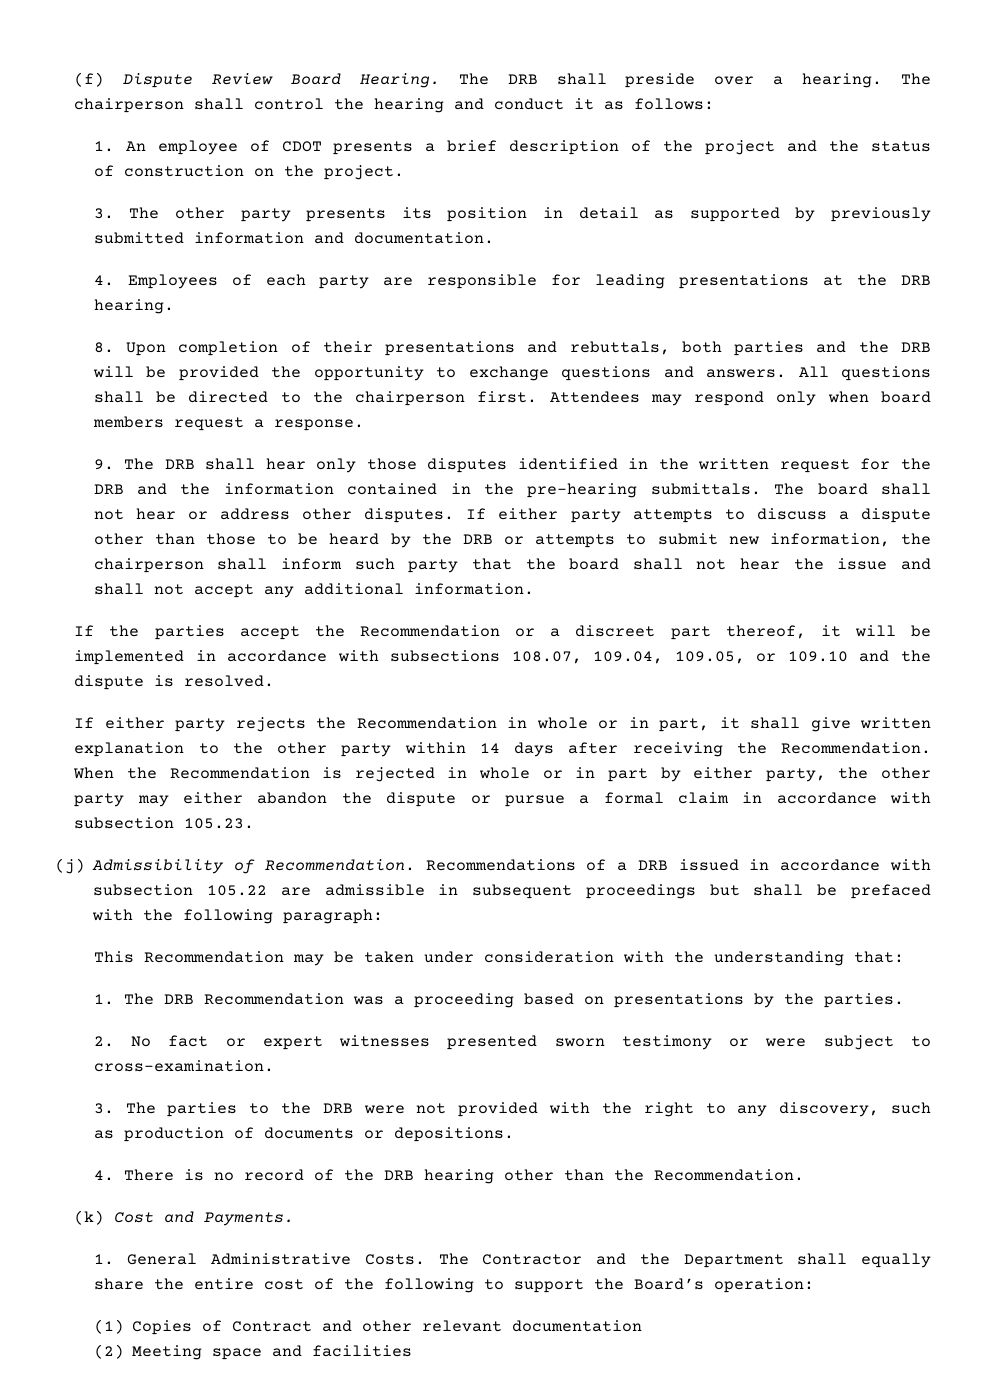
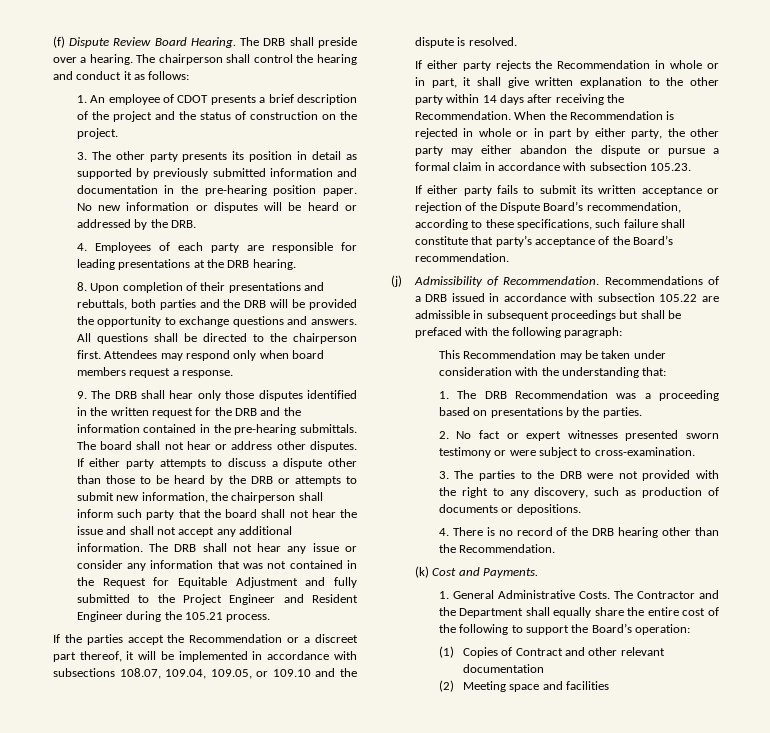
[353,232,494,244] documentation. -> [76,185,357,196] [76,202,357,213] [76,219,196,230] documentation in the pre-hearing position paper. No new information or disputes will be heard or addressed by the DRB.
(534, 589) none -> [149,543,357,554] [76,560,357,571] [76,577,357,588] [76,594,358,605] [76,611,271,622] The DRB shall not hear any issue or consider any information that was not contained in the Request for Equitable Adjustment and fully submitted to the Project Engineer and Resident Engineer during the 105.21 process.
(255, 823) none -> [414,185,719,196] [414,201,681,213] [414,219,686,230] [414,235,674,247] [414,253,509,262] // If either party fails to submit its written acceptance or rejection of the Dispute Board’s recommendation, according to these specifications, such failure shall constitute that party’s acceptance of the Board’s recommendation.

